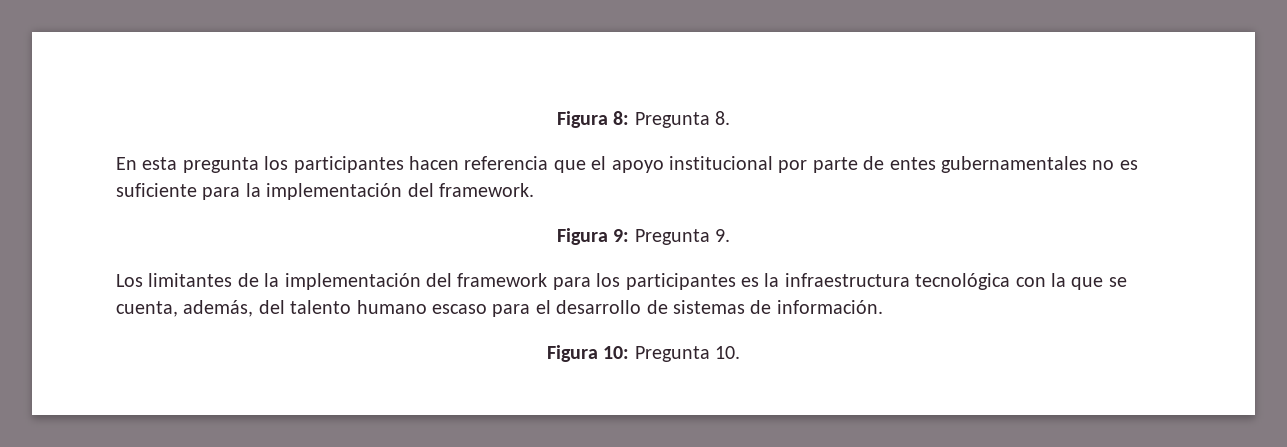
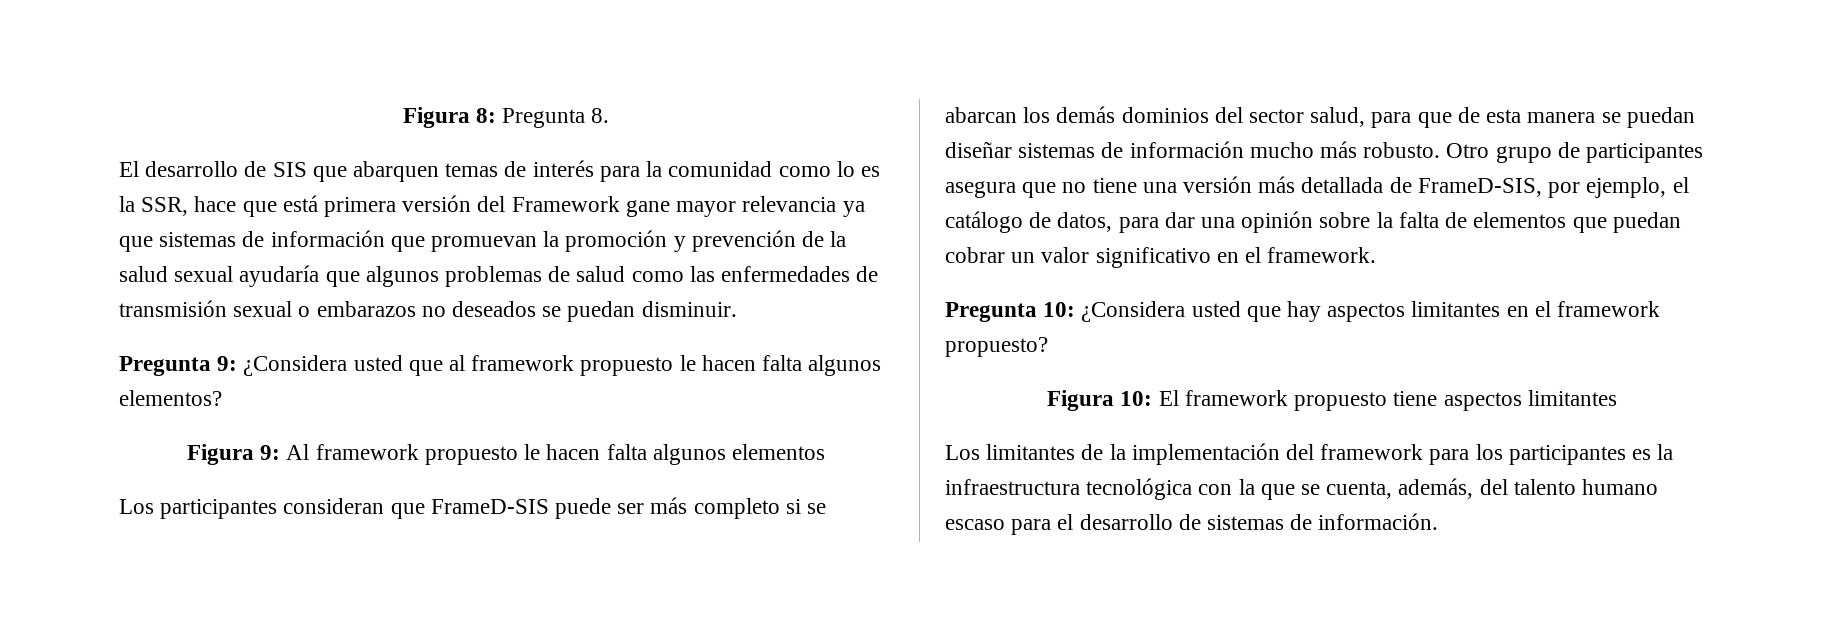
[116,156,1138,173] [116,183,534,200] [556,228,731,245] En esta pregunta los participantes hacen referencia que el apoyo institucional por parte de entes gubernamentales no es suficiente para la implementación del framework. // Figura 9: Pregunta 9. -> [119,160,880,182] [119,195,865,217] [119,230,847,252] [119,265,879,287] [119,300,737,322] [119,355,882,376] [119,390,222,406] [187,444,825,465] [119,497,827,519] [945,106,1695,128] [945,141,1704,163] [945,176,1689,198] [945,211,1681,233] [945,247,1377,268] [945,301,1661,322] [945,337,1048,357] [1047,390,1617,411] El desarrollo de SIS que abarquen temas de interés para la comunidad como lo es la SSR, hace que está primera versión del Framework gane mayor relevancia ya que sistemas de información que promuevan la promoción y prevención de la salud sexual ayudaría que algunos problemas de salud como las enfermedades de transmisión sexual o embarazos no deseados se puedan disminuir. // Pregunta 9: ¿Considera usted que al framework propuesto le hacen falta algunos elementos? // Figura 9: Al framework propuesto le hacen falta algunos elementos // Los participantes consideran que FrameD-SIS puede ser más completo si se abarcan los demás dominios del sector salud, para que de esta manera se puedan diseñar sistemas de información mucho más robusto. Otro grupo de participantes asegura que no tiene una versión más detallada de FrameD-SIS, por ejemplo, el catálogo de datos, para dar una opinión sobre la falta de elementos que puedan cobrar un valor significativo en el framework. // Pregunta 10: ¿Considera usted que hay aspectos limitantes en el framework propuesto? // Figura 10: El framework propuesto tiene aspectos limitantes
[546,345,741,362] // Figura 10: Pregunta 10. -> (1439, 521) none

